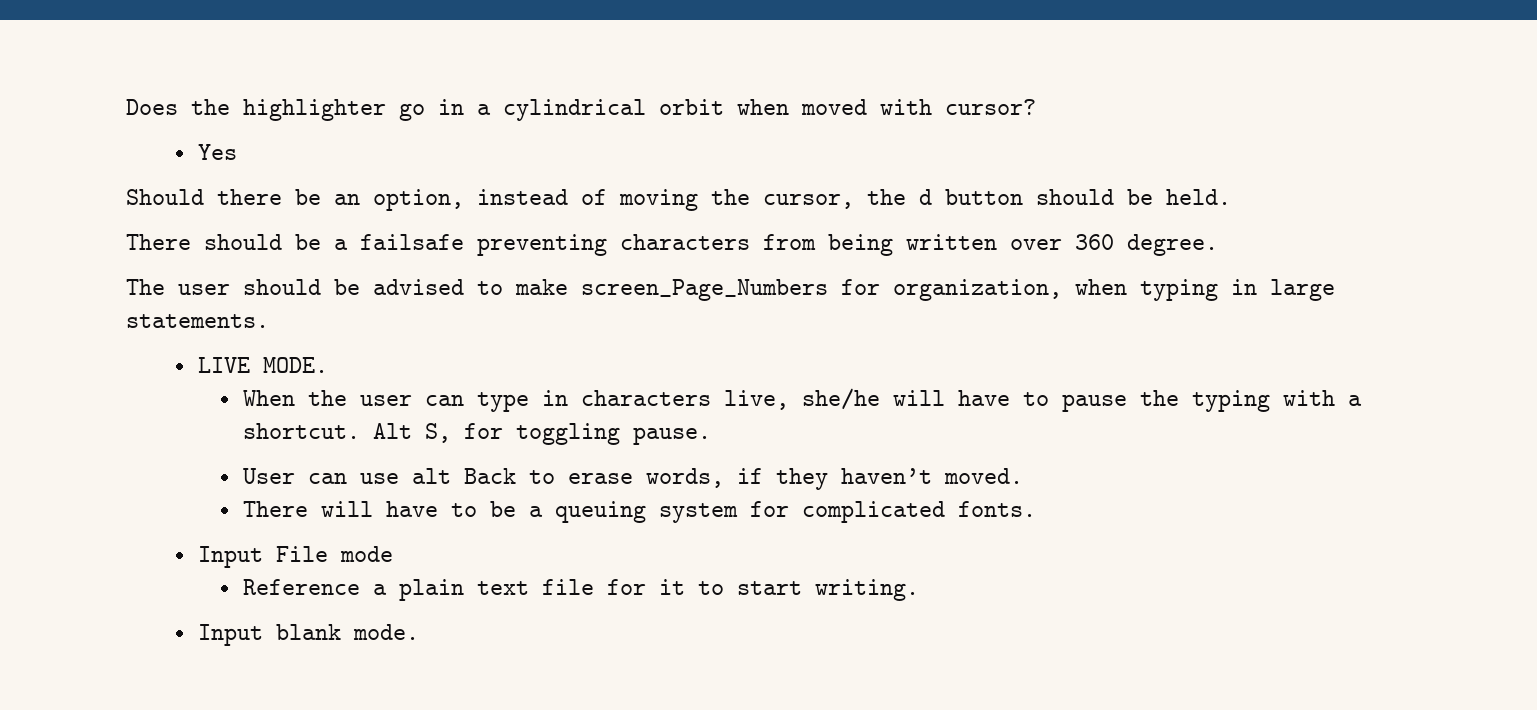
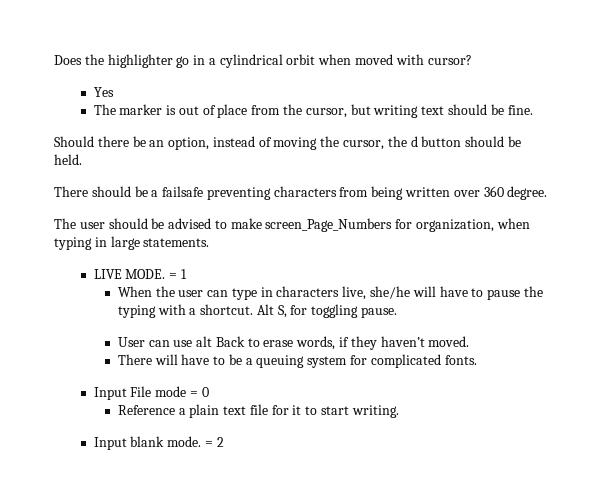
(237, 152) none -> [93,104,533,118] // The marker is out of place from the cursor, but writing text should be fine.
(328, 365) none -> [169,269,187,279] = 1
(393, 554) none -> [189,387,209,397] = 0
(419, 632) none -> [204,437,224,447] = 2

